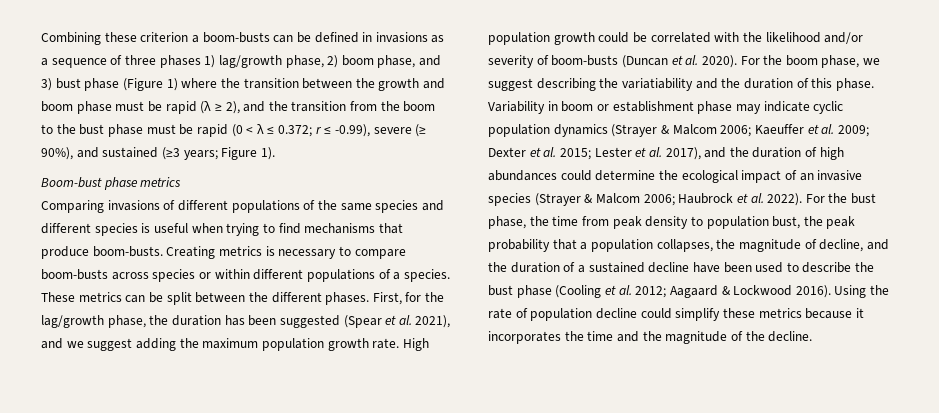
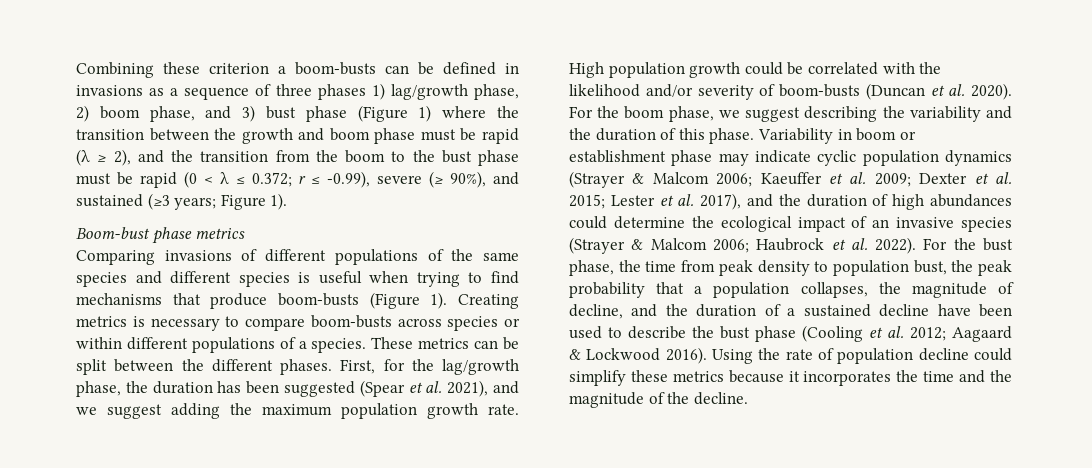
[92,246,163,257] boom-busts. -> [278,292,448,309] boom-busts (Figure 1).
[621,78,693,91] variatiability -> [909,106,981,122] variability

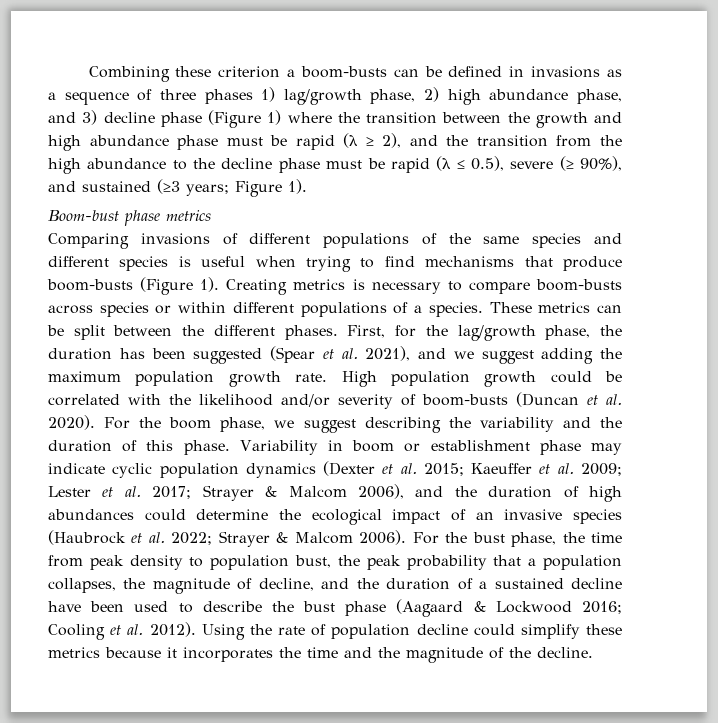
[99,106,140,119] boom -> [447,89,569,105] high abundance
[266,106,296,119] bust -> [103,112,155,123] decline
[329,128,370,141] boom -> [48,135,169,151] high abundance
[345,150,385,163] boom -> [48,158,167,174] high abundance
[441,150,519,166] [76,171,371,188] bust phase must be rapid (0 < λ ≤ 0.372; r ≤ -0.99), -> [221,156,504,173] decline phase must be rapid (λ ≤ 0.5),
[569,171,1012,188] [569,193,742,210] (Strayer & Malcom 2006; Kaeuffer et al. 2009; Dexter et al. 2015; Lester et al. 2017), -> [323,461,622,476] [48,484,404,501] (Dexter et al. 2015; Kaeuffer et al. 2009; Lester et al. 2017; Strayer & Malcom 2006),
[569,237,917,254] (Strayer & Malcom 2006; Haubrock et al. 2022). -> [48,530,407,547] (Haubrock et al. 2022; Strayer & Malcom 2006).
[802,325,1012,342] [569,347,707,364] (Cooling et al. 2012; Aagaard & Lockwood 2016). -> [396,599,622,617] [48,622,196,640] (Aagaard & Lockwood 2016; Cooling et al. 2012).

